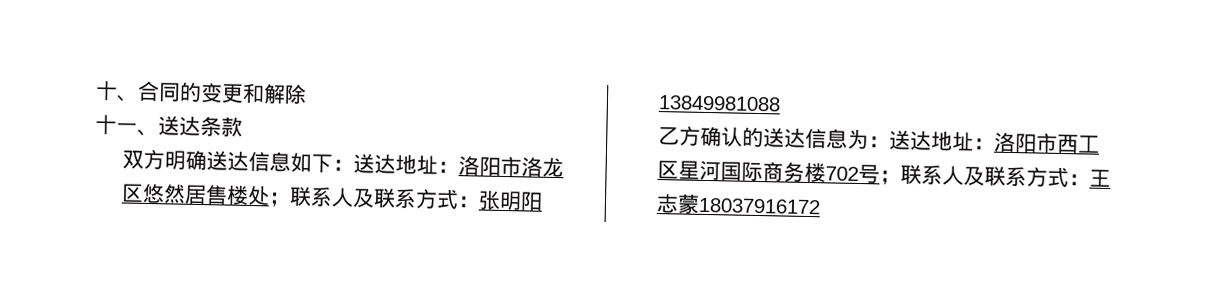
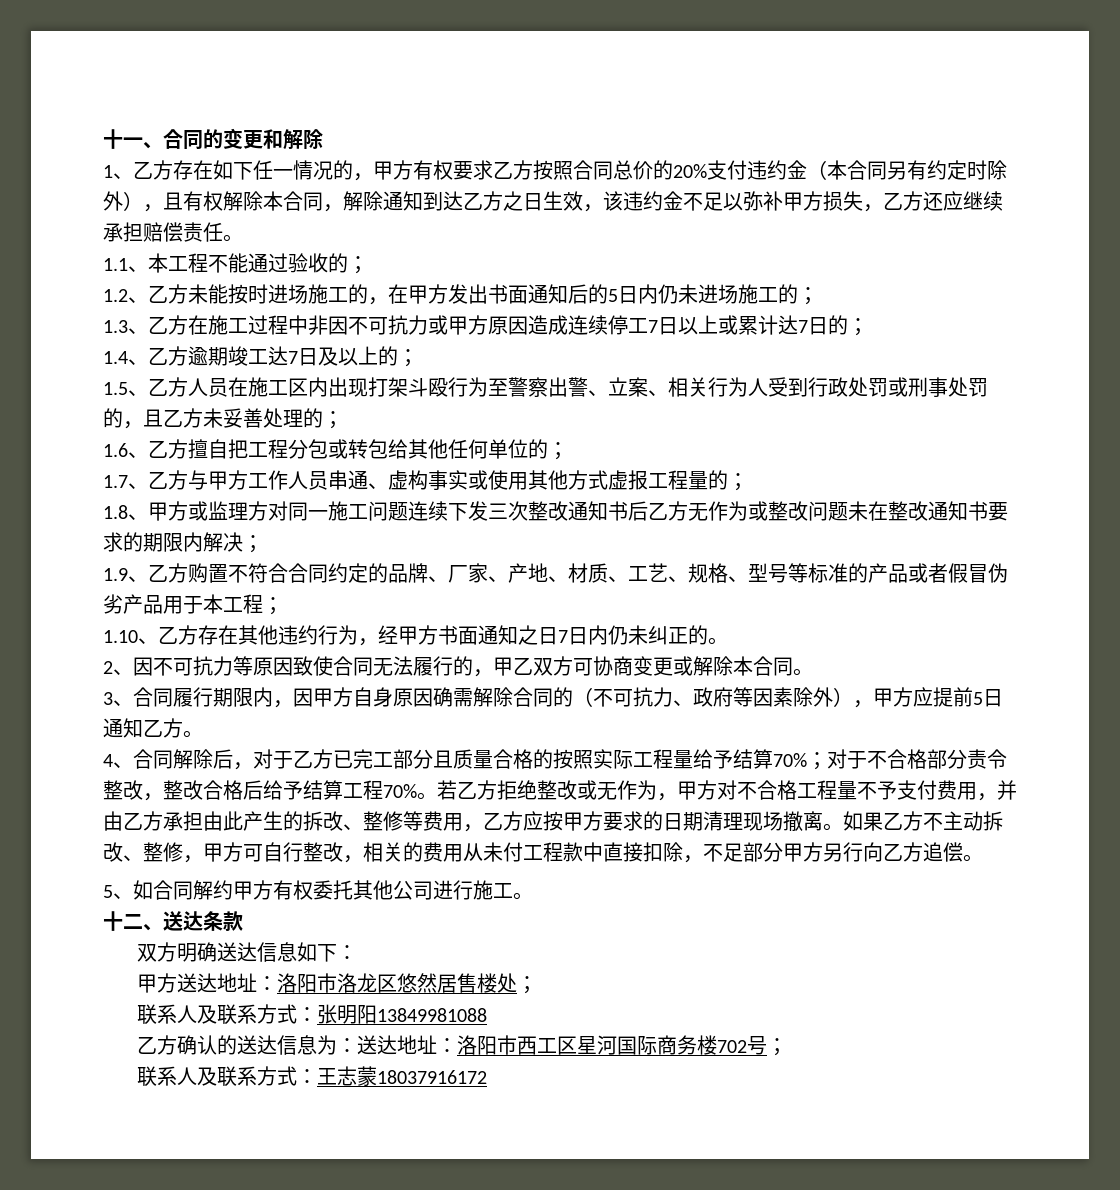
[95,80,118,101] 十 -> [103,129,143,149] 十一
[95,114,138,135] // 十一 -> [103,160,1007,181] [103,191,1003,212] [103,222,243,242] [103,253,368,274] [103,284,818,305] [103,315,868,336] [103,346,418,367] [103,377,988,398] [103,408,343,429] [103,439,568,460] [103,470,748,491] [103,501,1008,521] [103,532,263,553] [103,563,1008,583] [103,594,283,615] [103,625,728,646] [103,656,813,677] [103,687,1003,708] [103,718,203,738] [103,749,1007,770] [103,780,1017,801] [103,811,1003,832] [103,842,983,863] [103,880,533,900] [103,911,143,931] // 1、乙方存在如下任一情况的，甲方有权要求乙方按照合同总价的20%支付违约金（本合同另有约定时除外），且有权解除本合同，解除通知到达乙方之日生效，该违约金不足以弥补甲方损失，乙方还应继续承担赔偿责任。 // 1.1、本工程不能通过验收的； // 1.2、乙方未能按时进场施工的，在甲方发出书面通知后的5日内仍未进场施工的； // 1.3、乙方在施工过程中非因不可抗力或甲方原因造成连续停工7日以上或累计达7日的； // 1.4、乙方逾期竣工达7日及以上的； // 1.5、乙方人员在施工区内出现打架斗殴行为至警察出警、立案、相关行为人受到行政处罚或刑事处罚的，且乙方未妥善处理的； // 1.6、乙方擅自把工程分包或转包给其他任何单位的； // 1.7、乙方与甲方工作人员串通、虚构事实或使用其他方式虚报工程量的； // 1.8、甲方或监理方对同一施工问题连续下发三次整改通知书后乙方无作为或整改问题未在整改通知书要求的期限内解决； // 1.9、乙方购置不符合合同约定的品牌、厂家、产地、材质、工艺、规格、型号等标准的产品或者假冒伪劣产品用于本工程； // 1.10、乙方存在其他违约行为，经甲方书面通知之日7日内仍未纠正的。 // 2、因不可抗力等原因致使合同无法履行的，甲乙双方可协商变更或解除本合同。 // 3、合同履行期限内，因甲方自身原因确需解除合同的（不可抗力、政府等因素除外），甲方应提前5日通知乙方。 // 4、合同解除后，对于乙方已完工部分且质量合格的按照实际工程量给予结算70%；对于不合格部分责令整改，整改合格后给予结算工程70%。若乙方拒绝整改或无作为，甲方对不合格工程量不予支付费用，并由乙方承担由此产生的拆改、整修等费用，乙方应按甲方要求的日期清理现场撤离。如果乙方不主动拆改、整修，甲方可自行整改，相关的费用从未付工程款中直接扣除，不足部分甲方另行向乙方追偿。 // 5、如合同解约甲方有权委托其他公司进行施工。 // 十二
(355, 165) none -> [137,973,178,993] // 甲方
(292, 199) none -> (538, 985) //
(902, 177) none -> (788, 1047) //

